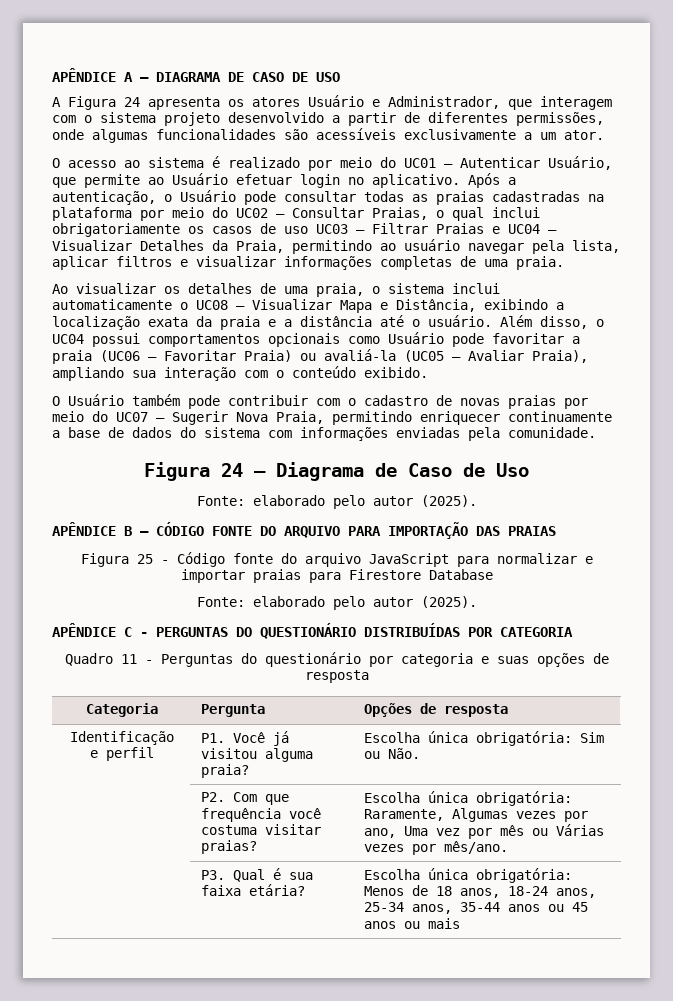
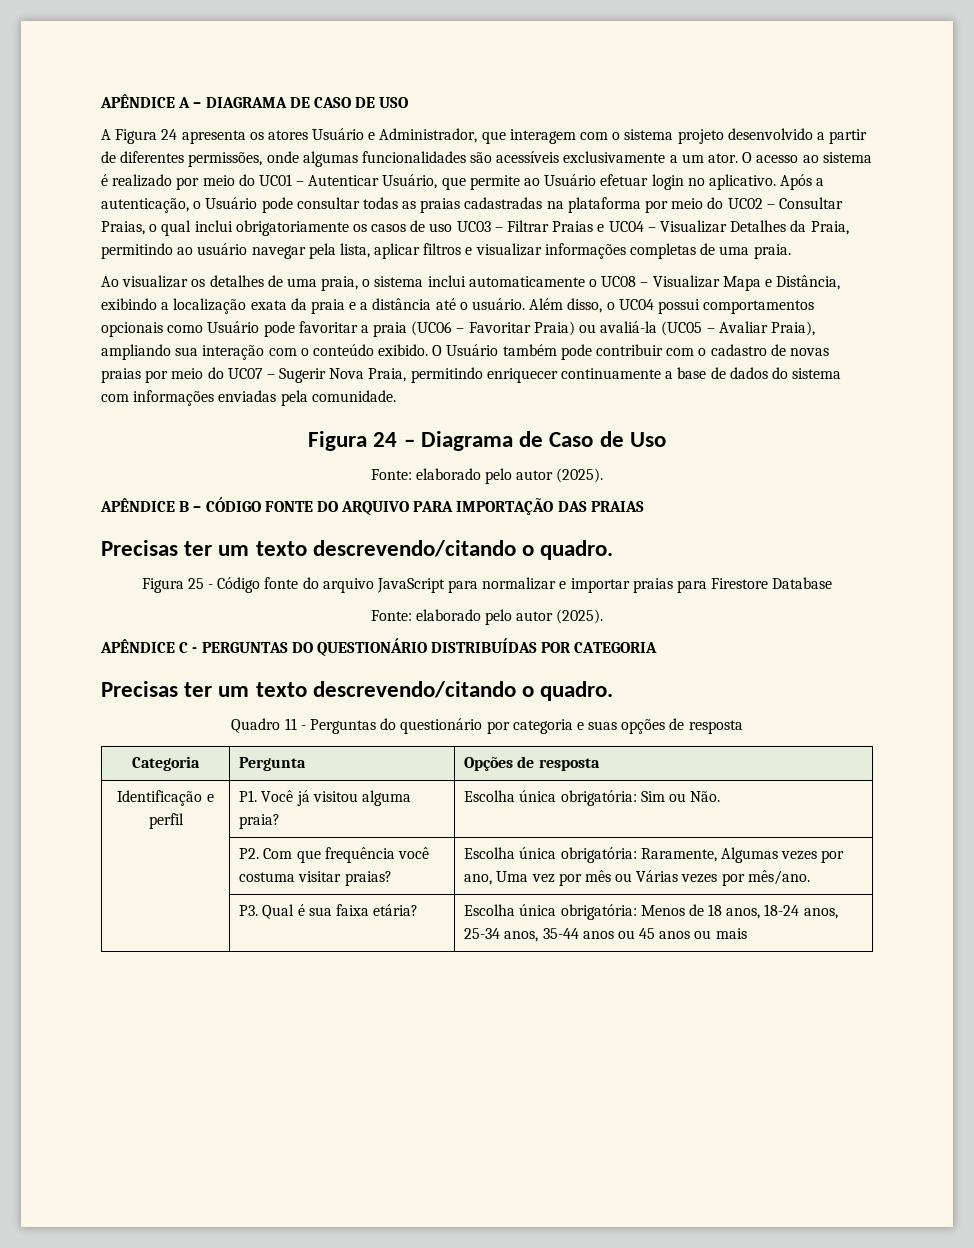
(604, 135) // -> (739, 158) none
(428, 372) // -> (429, 350) none
(556, 531) none -> [101,540,614,560] // Precisas ter um texto descrevendo/citando o quadro.
(573, 632) none -> [101,681,614,701] // Precisas ter um texto descrevendo/citando o quadro.

